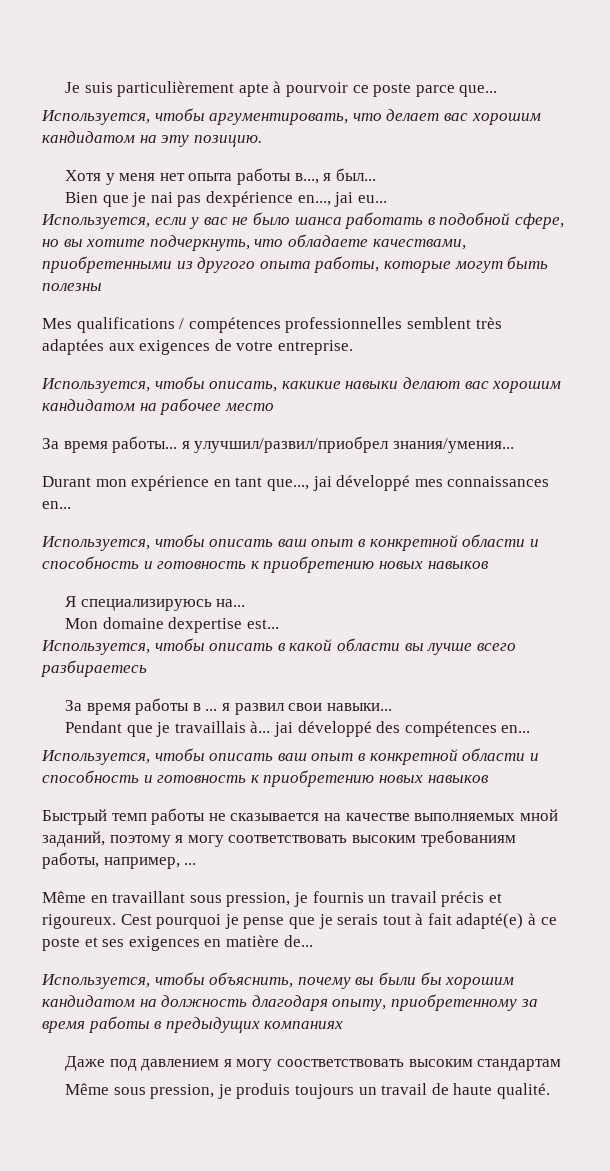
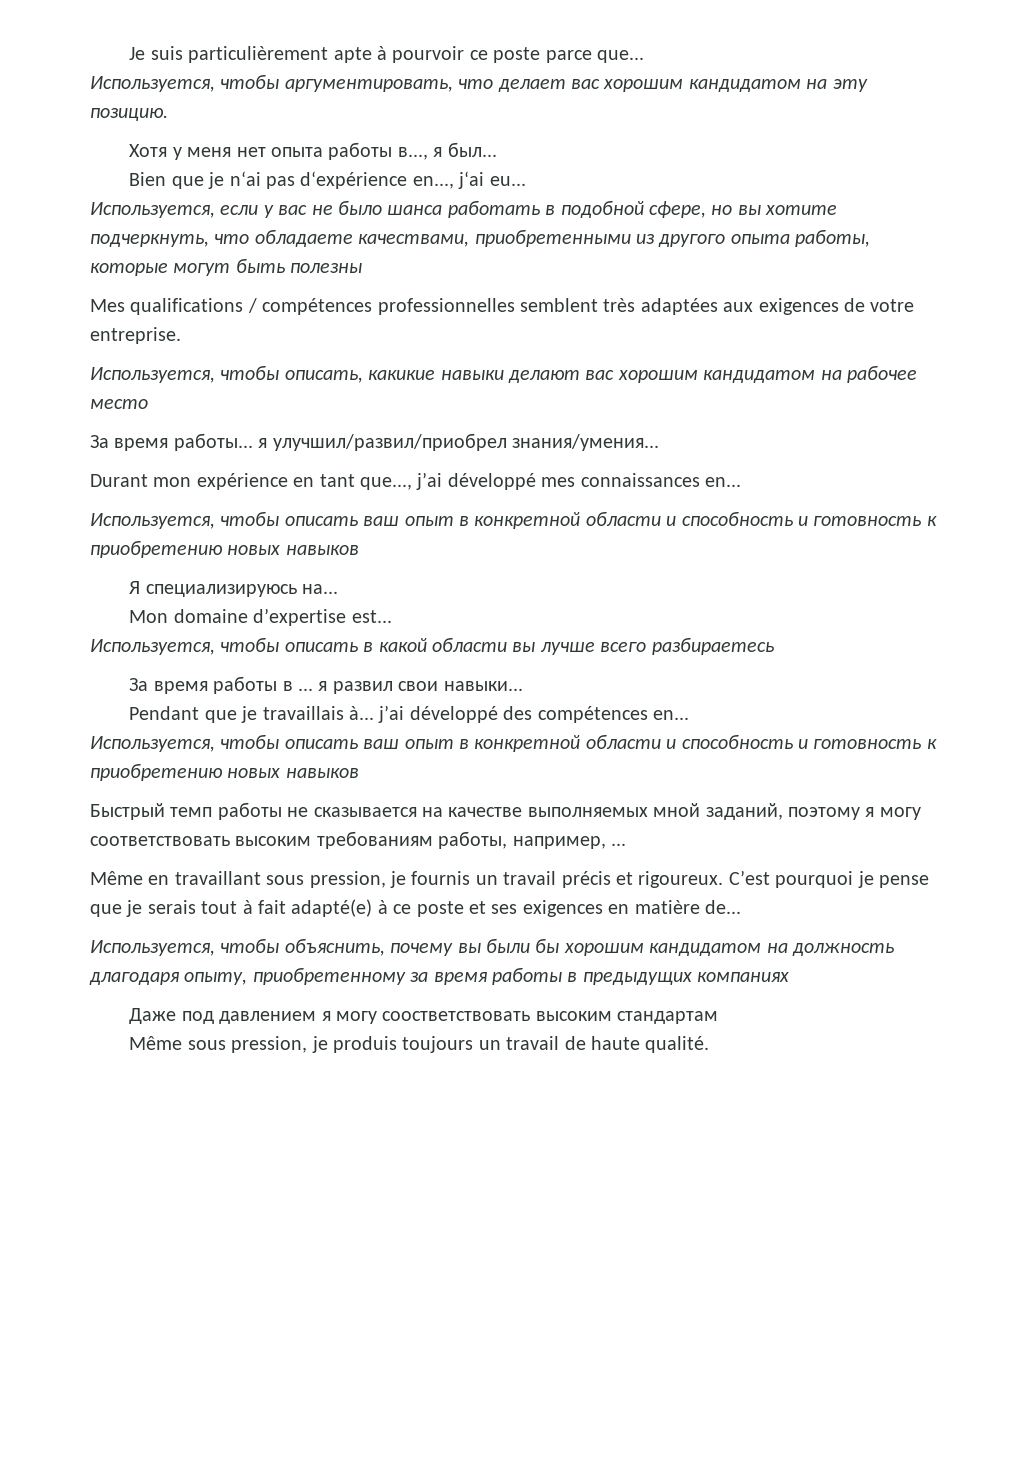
[150,191,354,207] nai pas dexpérience en..., jai -> [229,171,485,189] n‘ai pas d‘expérience en..., j‘ai
[312,476,332,491] jai -> [416,472,443,490] j’ai
[168,617,243,633] dexpertise -> [253,608,347,626] d’expertise
[274,722,294,737] jai -> [378,705,405,723] j’ai
[120,914,152,925] Cest -> [728,870,770,885] C’est

